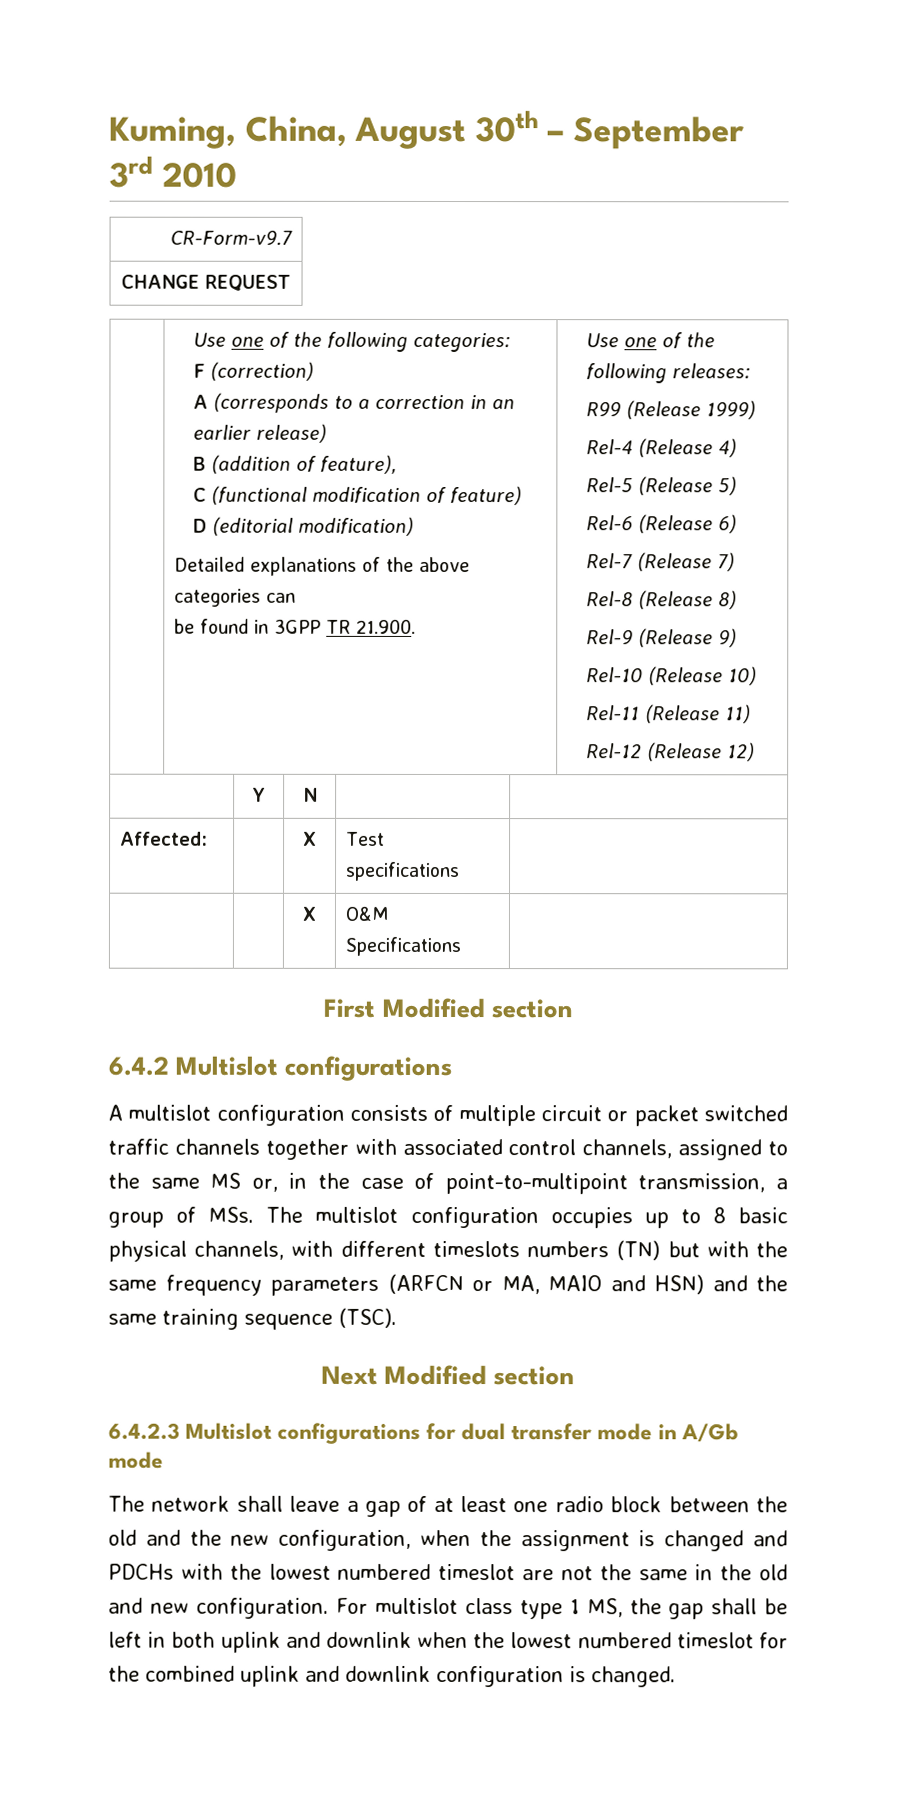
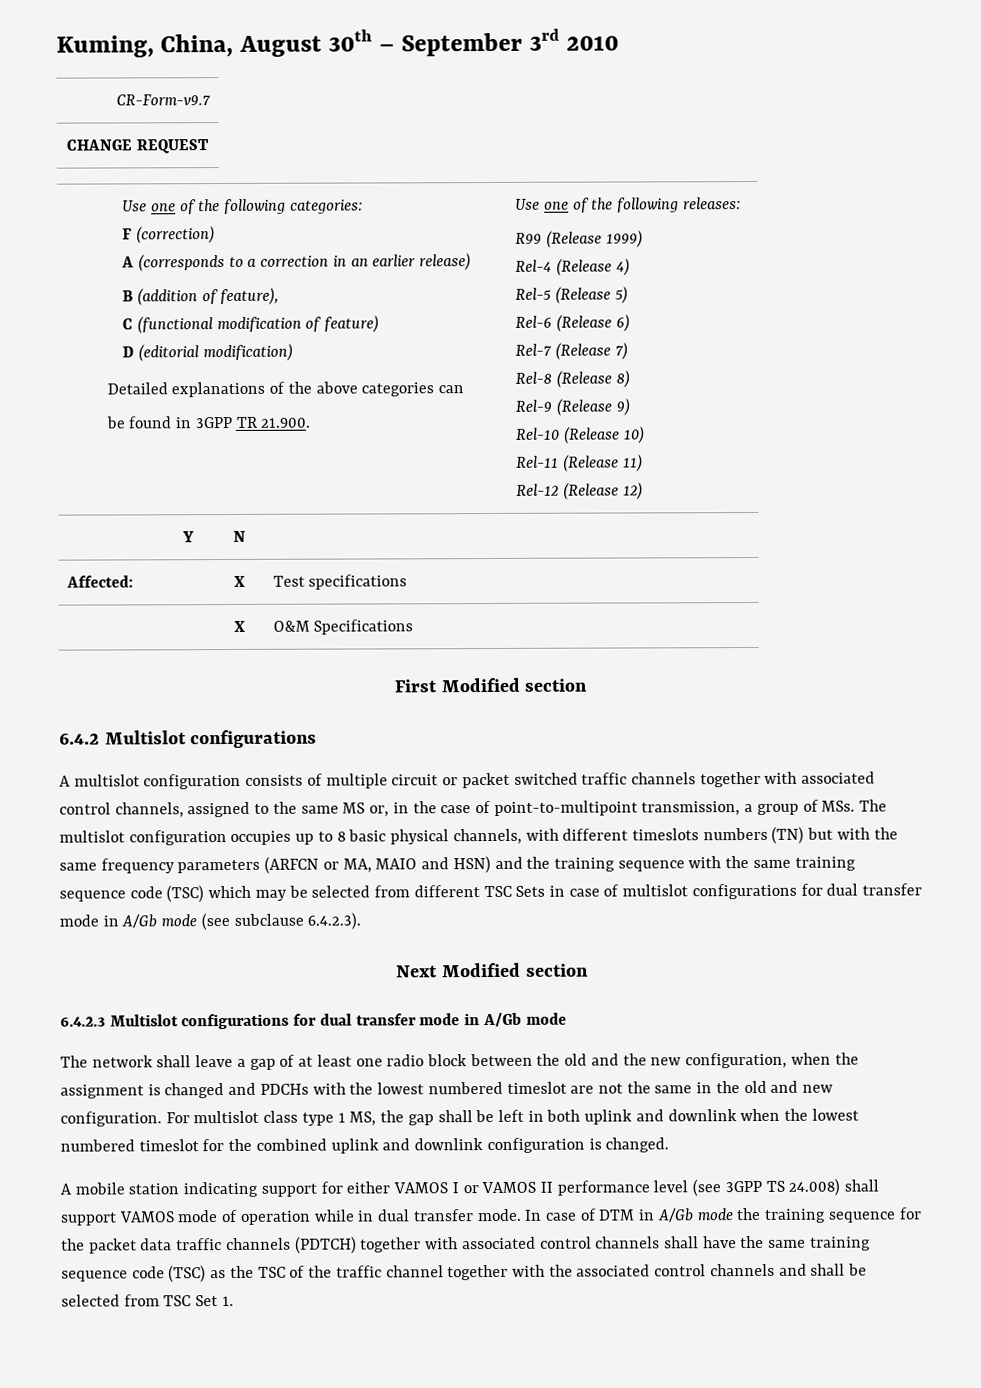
[108,1307,397,1330] same training sequence (TSC). -> [553,856,856,872] [59,883,923,903] [59,912,362,931] training sequence with the same training sequence code (TSC) which may be selected from different TSC Sets in case of multislot configurations for dual transfer mode in A/Gb mode (see subclause 6.4.2.3).
(676, 1677) none -> [60,1178,880,1198] [60,1207,922,1226] [61,1235,871,1254] [61,1263,868,1283] [61,1294,234,1307] // A mobile station indicating support for either VAMOS I or VAMOS II performance level (see 3GPP TS 24.008) shall support VAMOS mode of operation while in dual transfer mode. In case of DTM in A/Gb mode the training sequence for the packet data traffic channels (PDTCH) together with associated control channels shall have the same training sequence code (TSC) as the TSC of the traffic channel together with the associated control channels and shall be selected from TSC Set 1.

